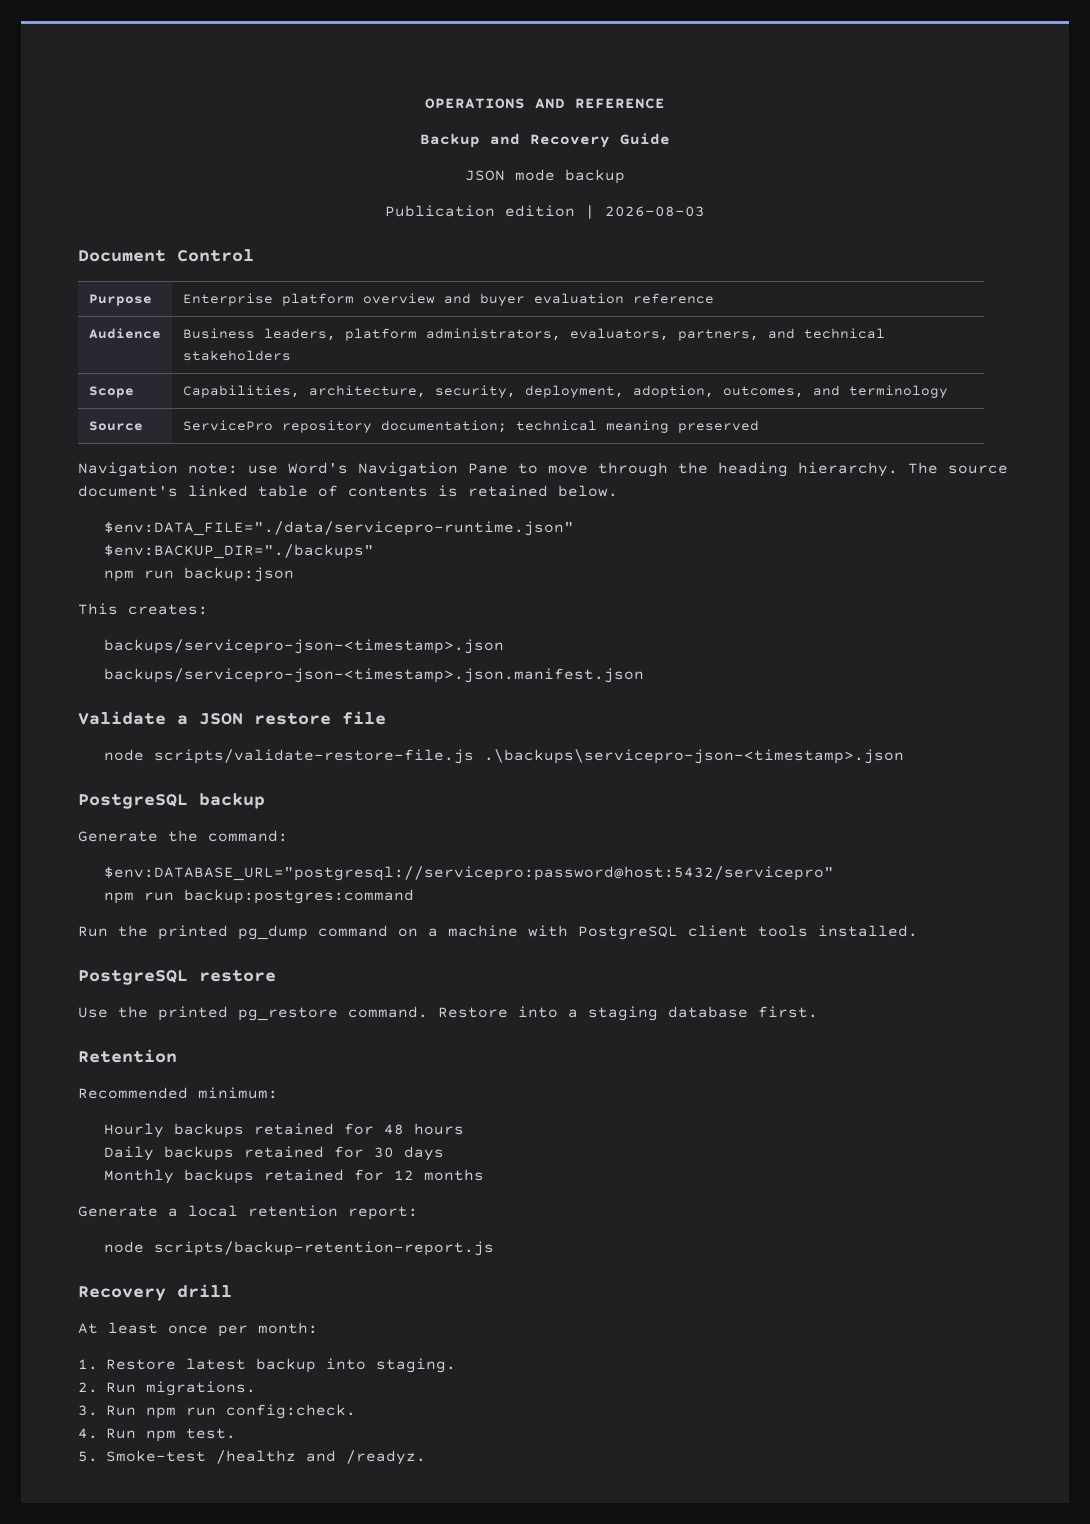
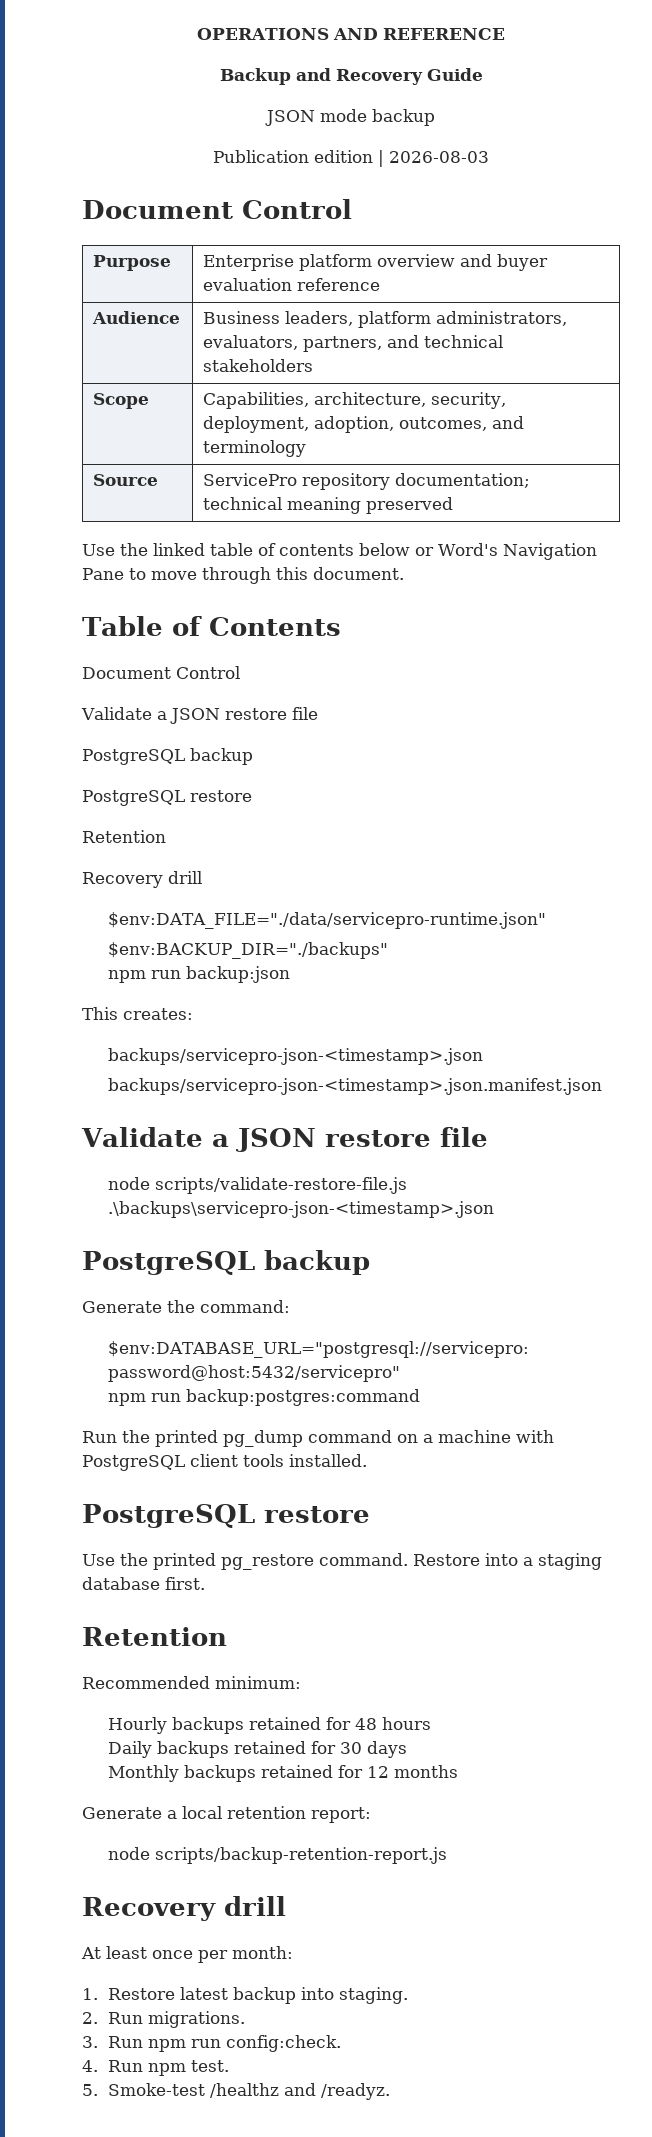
[78,462,278,477] Navigation note: use -> [82,543,434,556] Use the linked table of contents below or
[678,462,1008,477] [78,485,618,497] the heading hierarchy. The source document's linked table of contents is retained below. -> [276,567,404,580] [82,616,341,636] [82,666,240,679] [81,707,318,724] [82,748,253,765] [82,790,252,806] [82,830,166,843] [82,871,202,888] this document. // Table of Contents // Document Control // Validate a JSON restore file // PostgreSQL backup // PostgreSQL restore // Retention // Recovery drill

